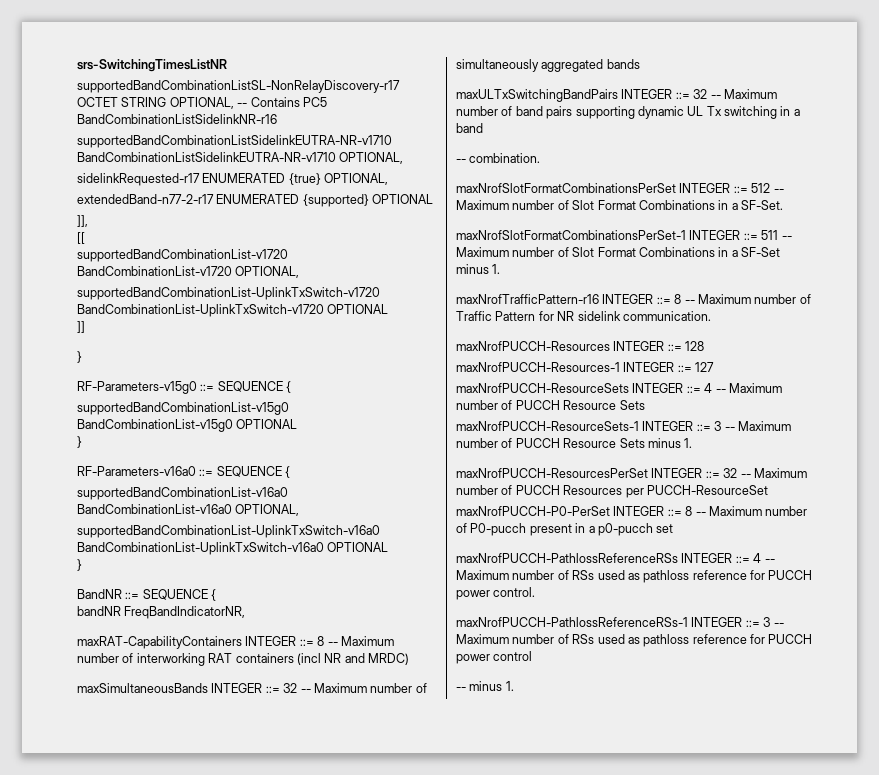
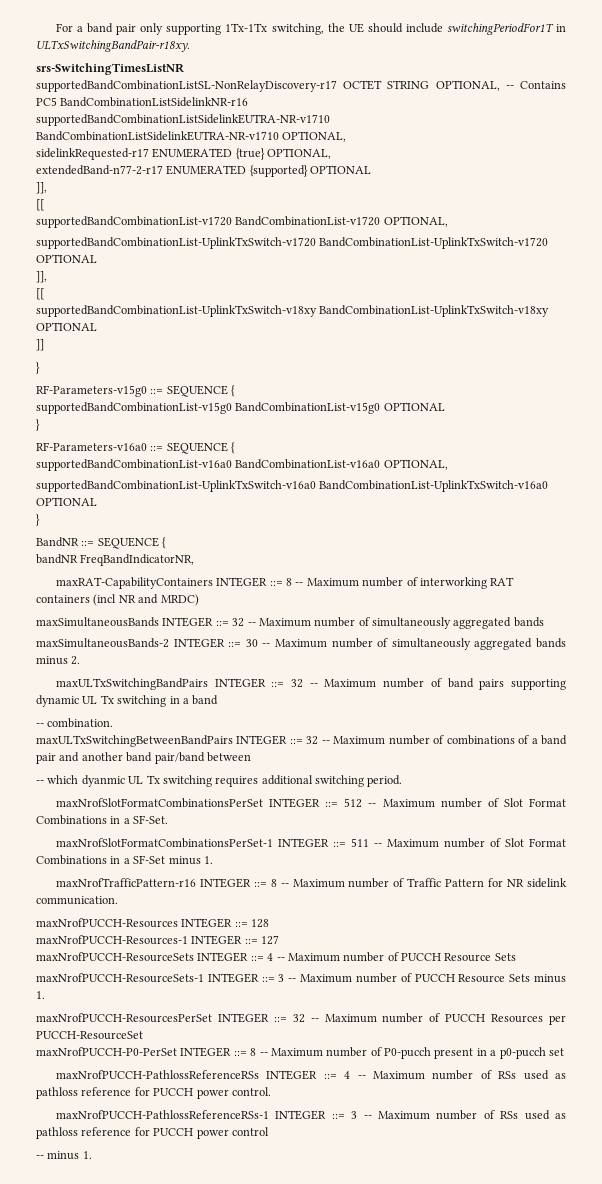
(77, 65) none -> [55,23,567,35] [36,40,190,52] For a band pair only supporting 1Tx-1Tx switching, the UE should include switchingPeriodFor1T in ULTxSwitchingBandPair-r18xy. //
(389, 309) none -> [36,271,47,283] [36,288,45,300] [36,305,550,317] [36,322,97,331] // ]], // [[ // supportedBandCombinationList-UplinkTxSwitch-v18xy BandCombinationList-UplinkTxSwitch-v18xy OPTIONAL
(640, 64) none -> [36,638,567,650] [36,656,81,665] // maxSimultaneousBands-2 INTEGER ::= 30 -- Maximum number of simultaneously aggregated bands minus 2.
(541, 158) none -> [36,735,567,747] [36,752,251,764] [36,775,403,787] // maxULTxSwitchingBetweenBandPairs INTEGER ::= 32 -- Maximum number of combinations of a band pair and another band pair/band between // -- which dyanmic UL Tx switching requires additional switching period.

